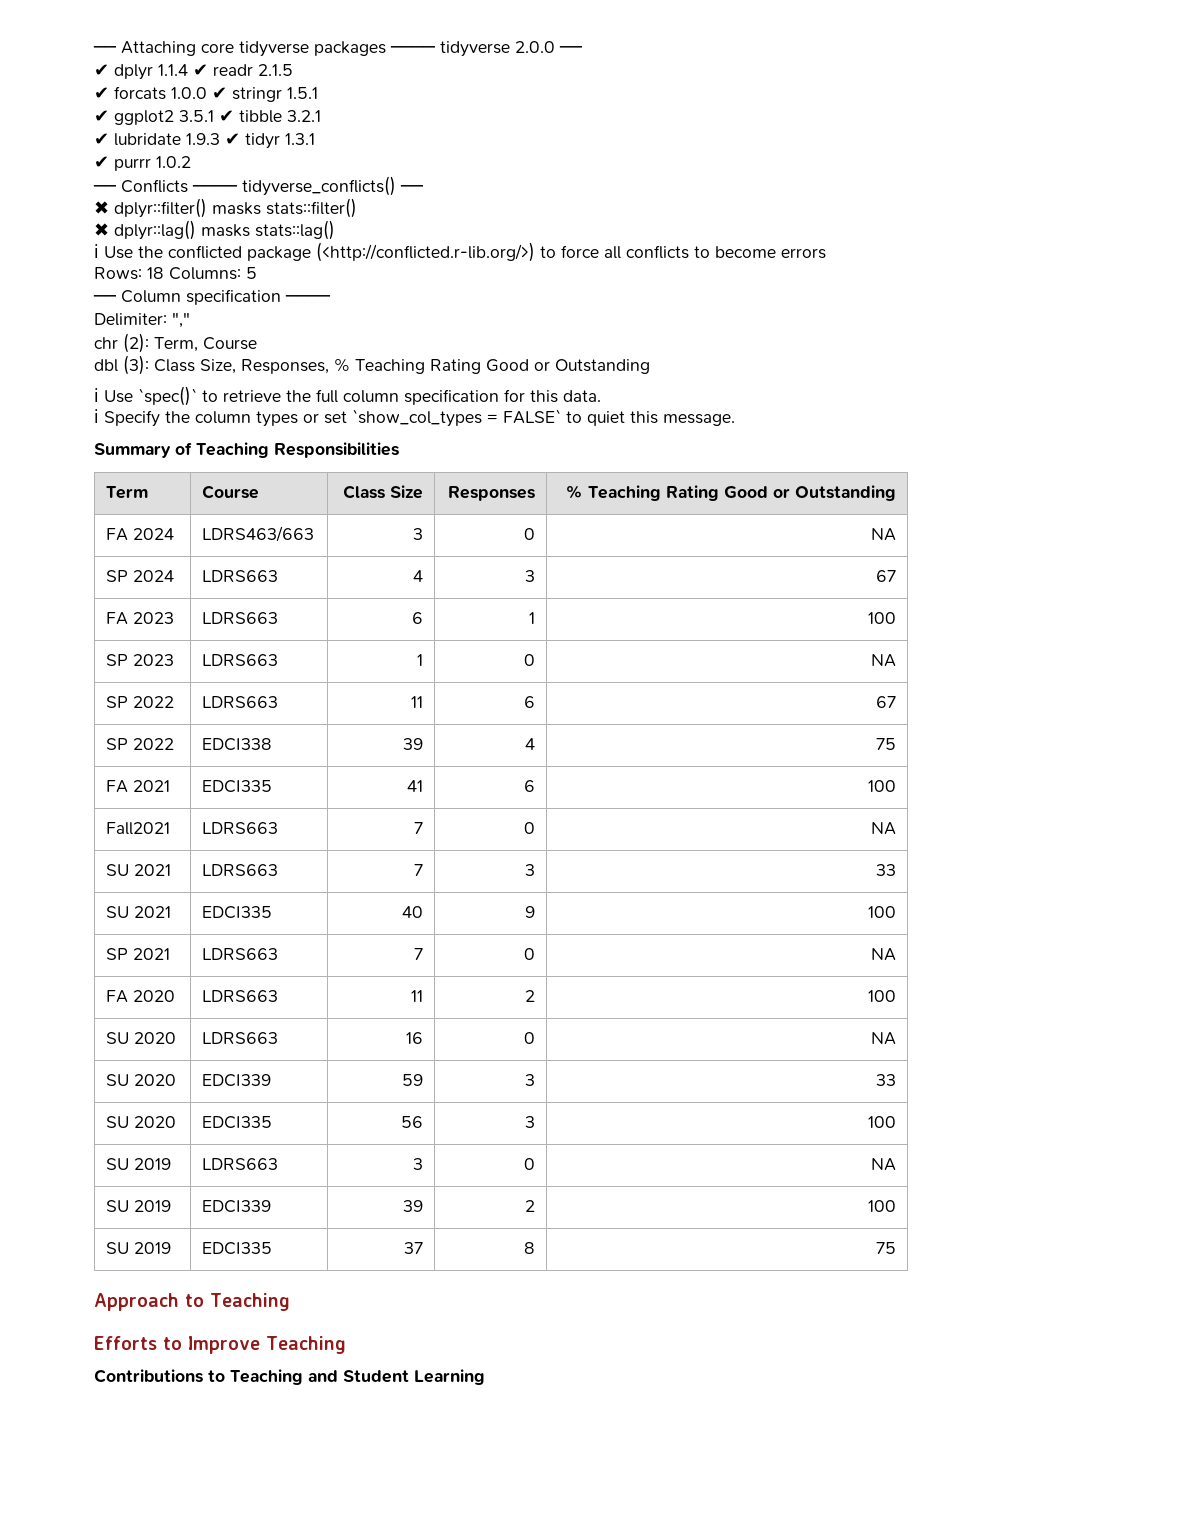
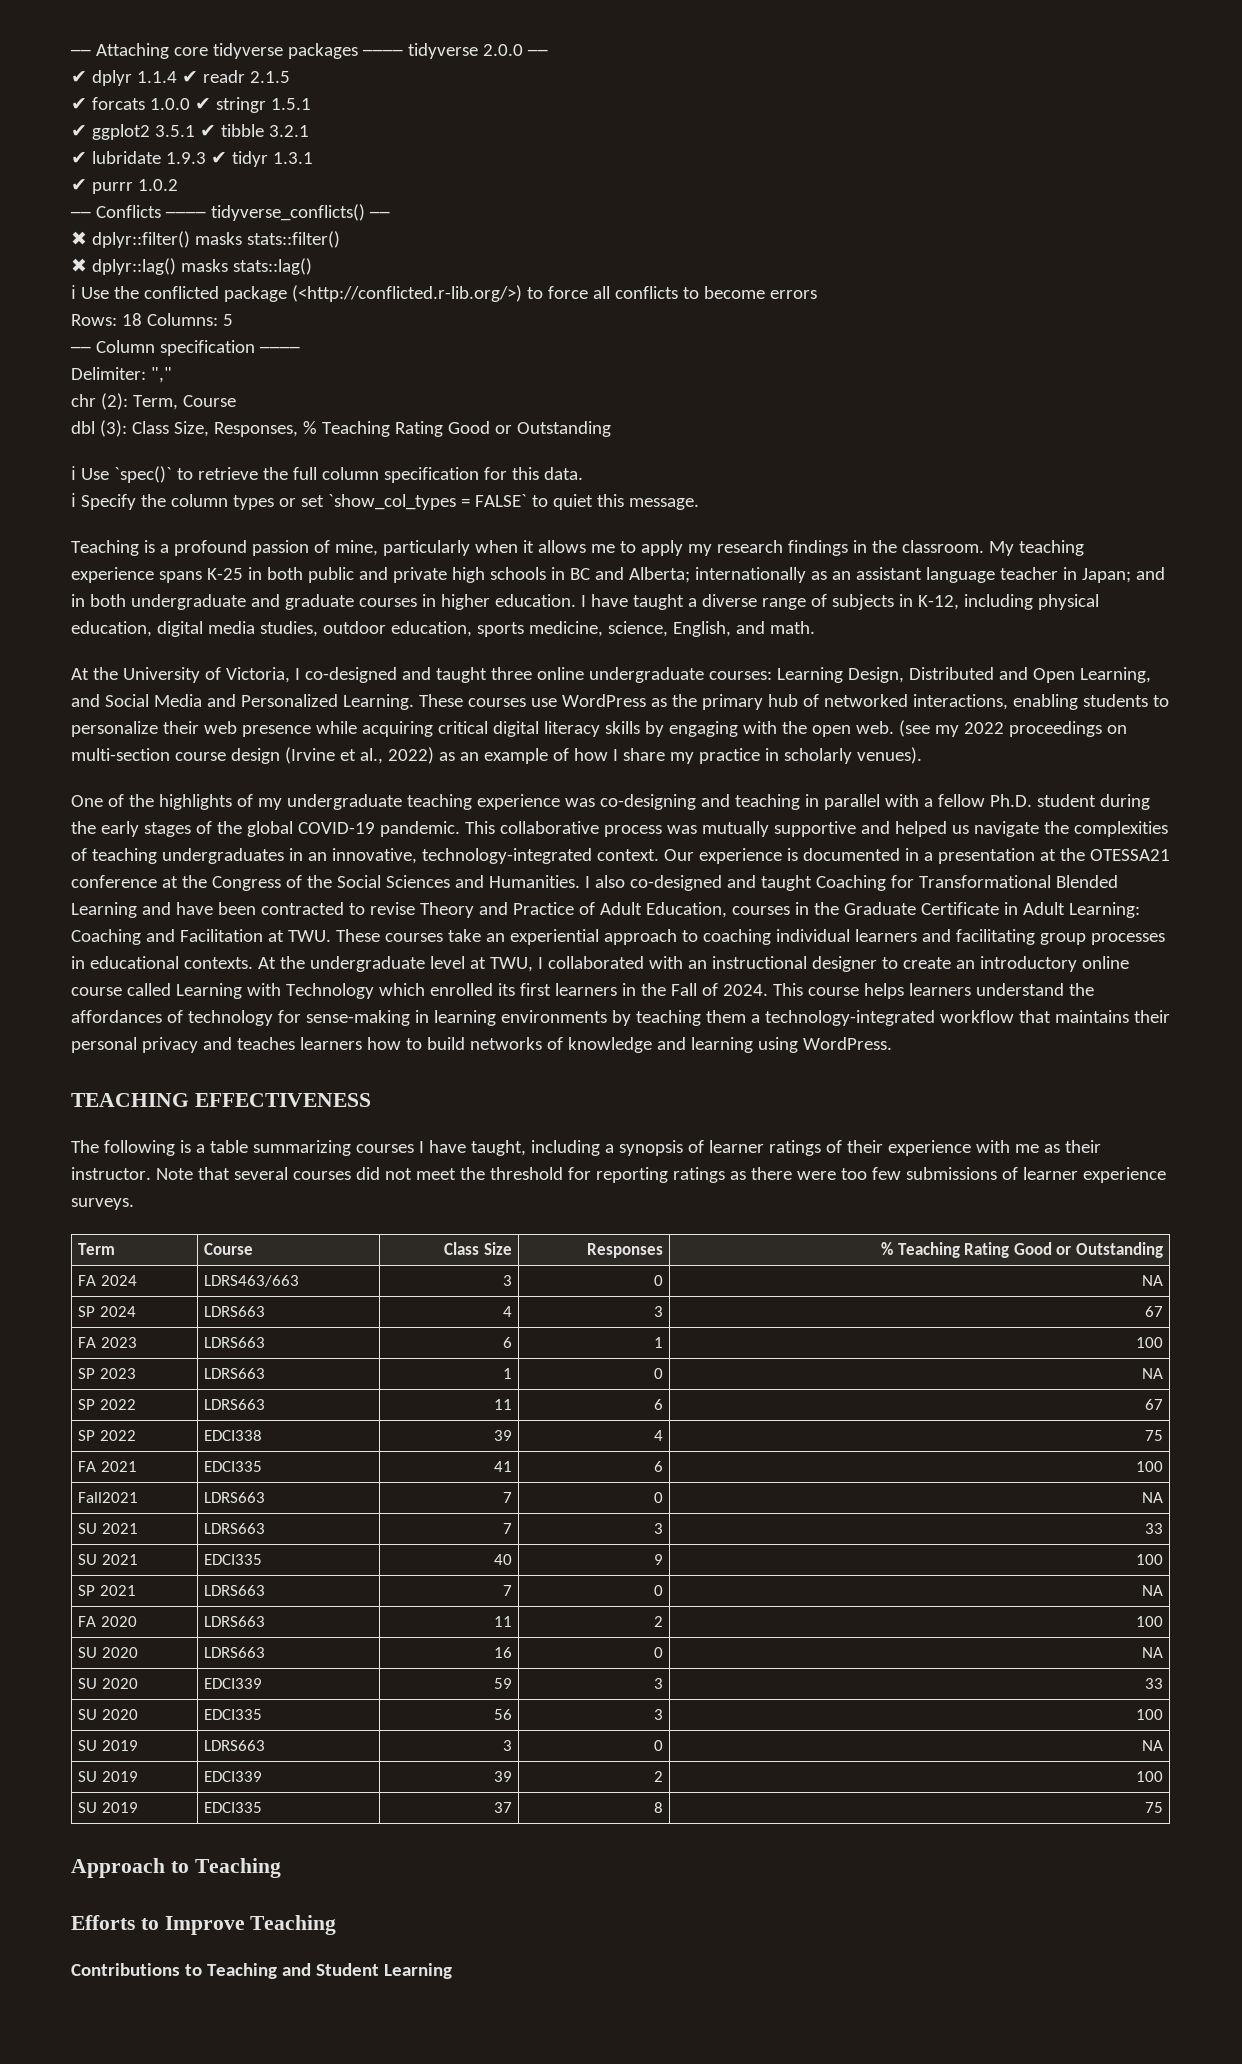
[94,442,399,458] Summary of Teaching Responsibilities -> [71,540,1084,556] [71,567,1165,583] [71,594,1099,610] [71,621,815,637] [71,667,1151,683] [71,694,1169,710] [71,720,1127,737] [71,747,922,764] [71,794,1150,810] [71,821,1168,837] [71,848,1170,864] [71,875,1118,891] [71,902,1140,918] [71,929,1165,945] [71,956,1129,972] [71,983,1094,999] [71,1010,1170,1026] [71,1037,892,1053] [71,1093,371,1107] [71,1140,1101,1156] [71,1167,1166,1183] [71,1198,134,1210] Teaching is a profound passion of mine, particularly when it allows me to apply my research findings in the classroom. My teaching experience spans K-25 in both public and private high schools in BC and Alberta; internationally as an assistant language teacher in Japan; and in both undergraduate and graduate courses in higher education. I have taught a diverse range of subjects in K-12, including physical education, digital media studies, outdoor education, sports medicine, science, English, and math. // At the University of Victoria, I co-designed and taught three online undergraduate courses: Learning Design, Distributed and Open Learning, and Social Media and Personalized Learning. These courses use WordPress as the primary hub of networked interactions, enabling students to personalize their web presence while acquiring critical digital literacy skills by engaging with the open web. (see my 2022 proceedings on multi-section course design (Irvine et al., 2022) as an example of how I share my practice in scholarly venues). // One of the highlights of my undergraduate teaching experience was co-designing and teaching in parallel with a fellow Ph.D. student during the early stages of the global COVID-19 pandemic. This collaborative process was mutually supportive and helped us navigate the complexities of teaching undergraduates in an innovative, technology-integrated context. Our experience is documented in a presentation at the OTESSA21 conference at the Congress of the Social Sciences and Humanities. I also co-designed and taught Coaching for Transformational Blended Learning and have been contracted to revise Theory and Practice of Adult Education, courses in the Graduate Certificate in Adult Learning: Coaching and Facilitation at TWU. These courses take an experiential approach to coaching individual learners and facilitating group processes in educational contexts. At the undergraduate level at TWU, I collaborated with an instructional designer to create an introductory online course called Learning with Technology which enrolled its first learners in the Fall of 2024. This course helps learners understand the affordances of technology for sense-making in learning environments by teaching them a technology-integrated workflow that maintains their personal privacy and teaches learners how to build networks of knowledge and learning using WordPress. // TEACHING EFFECTIVENESS // The following is a table summarizing courses I have taught, including a synopsis of learner ratings of their experience with me as their instructor. Note that several courses did not meet the threshold for reporting ratings as there were too few submissions of learner experience surveys.

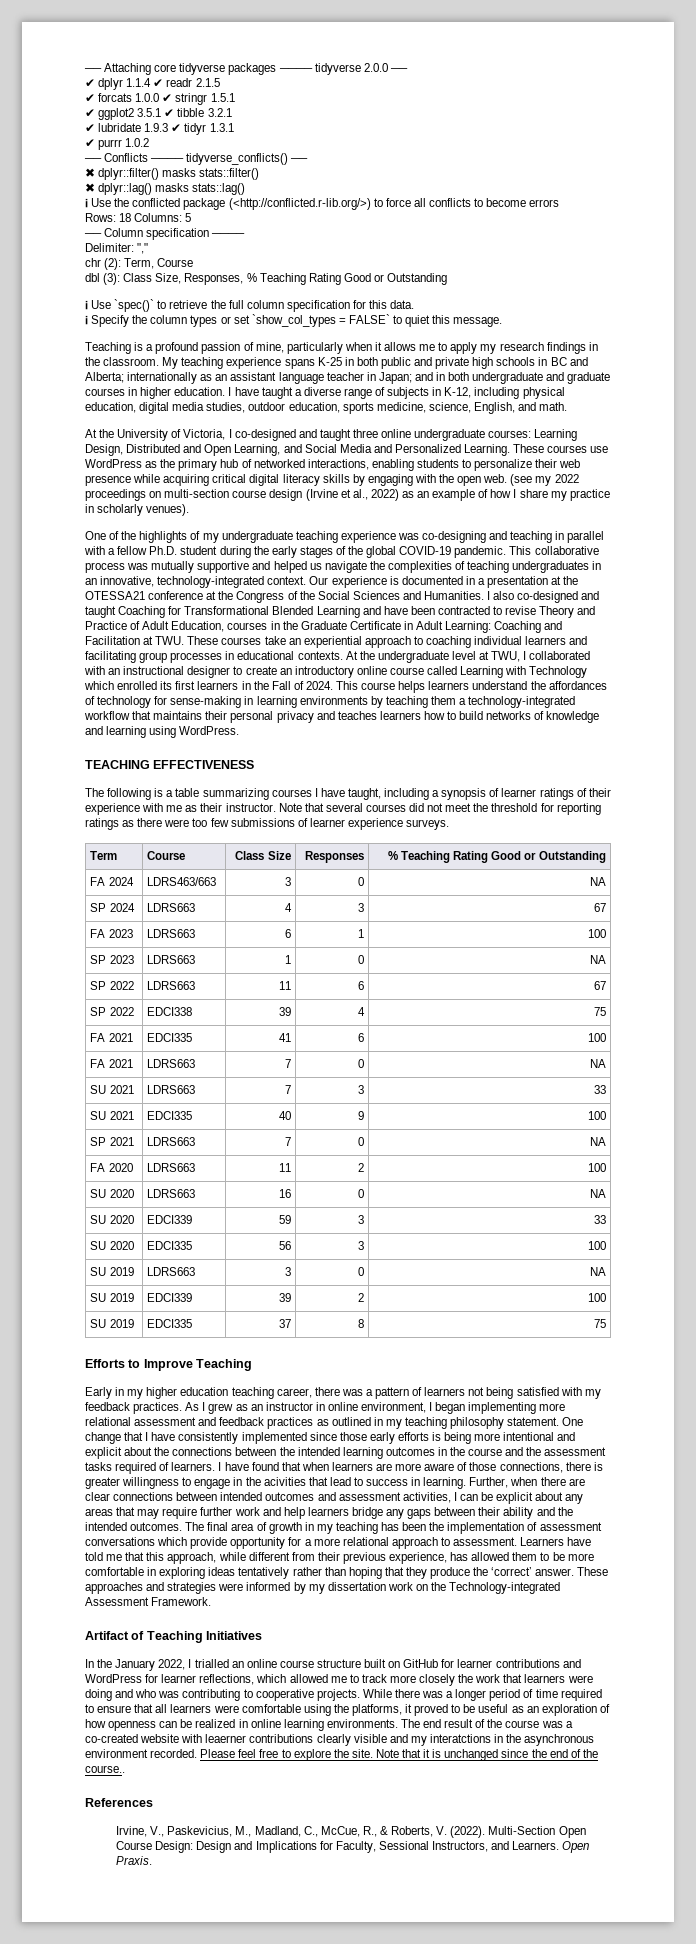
[78,1492,139,1503] Fall2021 -> [90,1059,133,1068] FA 2021
[71,1858,281,1878] // Approach to Teaching -> (606, 1323) none
[71,1963,452,1979] Contributions to Teaching and Student Learning -> [85,1387,601,1399] [85,1402,566,1414] [85,1417,584,1429] [85,1432,576,1444] [85,1447,607,1459] [85,1462,603,1474] [85,1477,585,1489] [85,1492,584,1504] [85,1507,573,1519] [85,1522,602,1534] [85,1537,592,1549] [85,1552,594,1564] [85,1567,609,1579] [85,1582,561,1594] [85,1597,212,1606] [85,1631,263,1643] [85,1659,581,1671] [85,1674,593,1686] [85,1689,602,1701] [85,1704,610,1716] [85,1719,573,1731] [85,1734,595,1746] [85,1749,598,1761] [85,1765,125,1773] [85,1798,153,1807] [116,1826,586,1838] [116,1841,590,1853] [116,1856,153,1865] Early in my higher education teaching career, there was a pattern of learners not being satisfied with my feedback practices. As I grew as an instructor in online environment, I began implementing more relational assessment and feedback practices as outlined in my teaching philosophy statement. One change that I have consistently implemented since those early efforts is being more intentional and explicit about the connections between the intended learning outcomes in the course and the assessment tasks required of learners. I have found that when learners are more aware of those connections, there is greater willingness to engage in the acivities that lead to success in learning. Further, when there are clear connections between intended outcomes and assessment activities, I can be explicit about any areas that may require further work and help learners bridge any gaps between their ability and the intended outcomes. The final area of growth in my teaching has been the implementation of assessment conversations which provide opportunity for a more relational approach to assessment. Learners have told me that this approach, while different from their previous experience, has allowed them to be more comfortable in exploring ideas tentatively rather than hoping that they produce the ‘correct’ answer. These approaches and strategies were informed by my dissertation work on the Technology-integrated Assessment Framework. // Artifact of Teaching Initiatives // In the January 2022, I trialled an online course structure built on GitHub for learner contributions and WordPress for learner reflections, which allowed me to track more closely the work that learners were doing and who was contributing to cooperative projects. While there was a longer period of time required to ensure that all learners were comfortable using the platforms, it proved to be useful as an exploration of how openness can be realized in online learning environments. The end result of the course was a co-created website with leaerner contributions clearly visible and my interatctions in the asynchronous environment recorded. Please feel free to explore the site. Note that it is unchanged since the end of the course.. // References // Irvine, V., Paskevicius, M., Madland, C., McCue, R., & Roberts, V. (2022). Multi-Section Open Course Design: Design and Implications for Faculty, Sessional Instructors, and Learners. Open Praxis.

